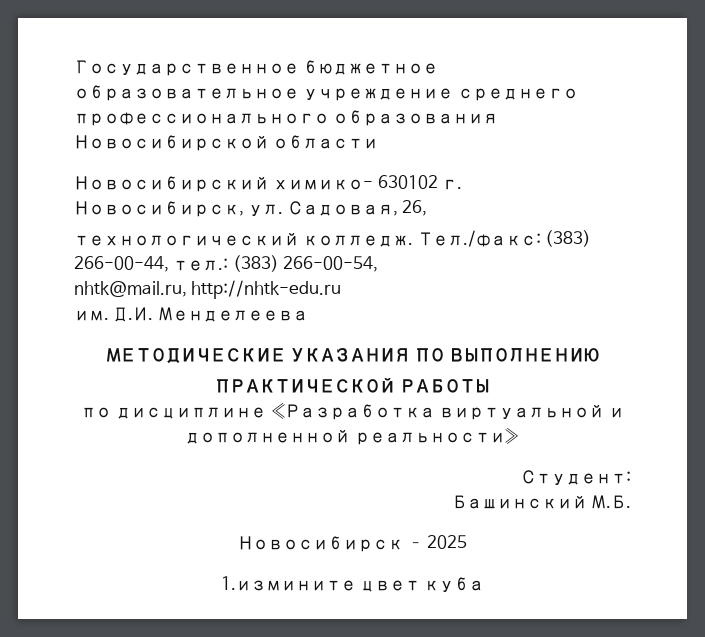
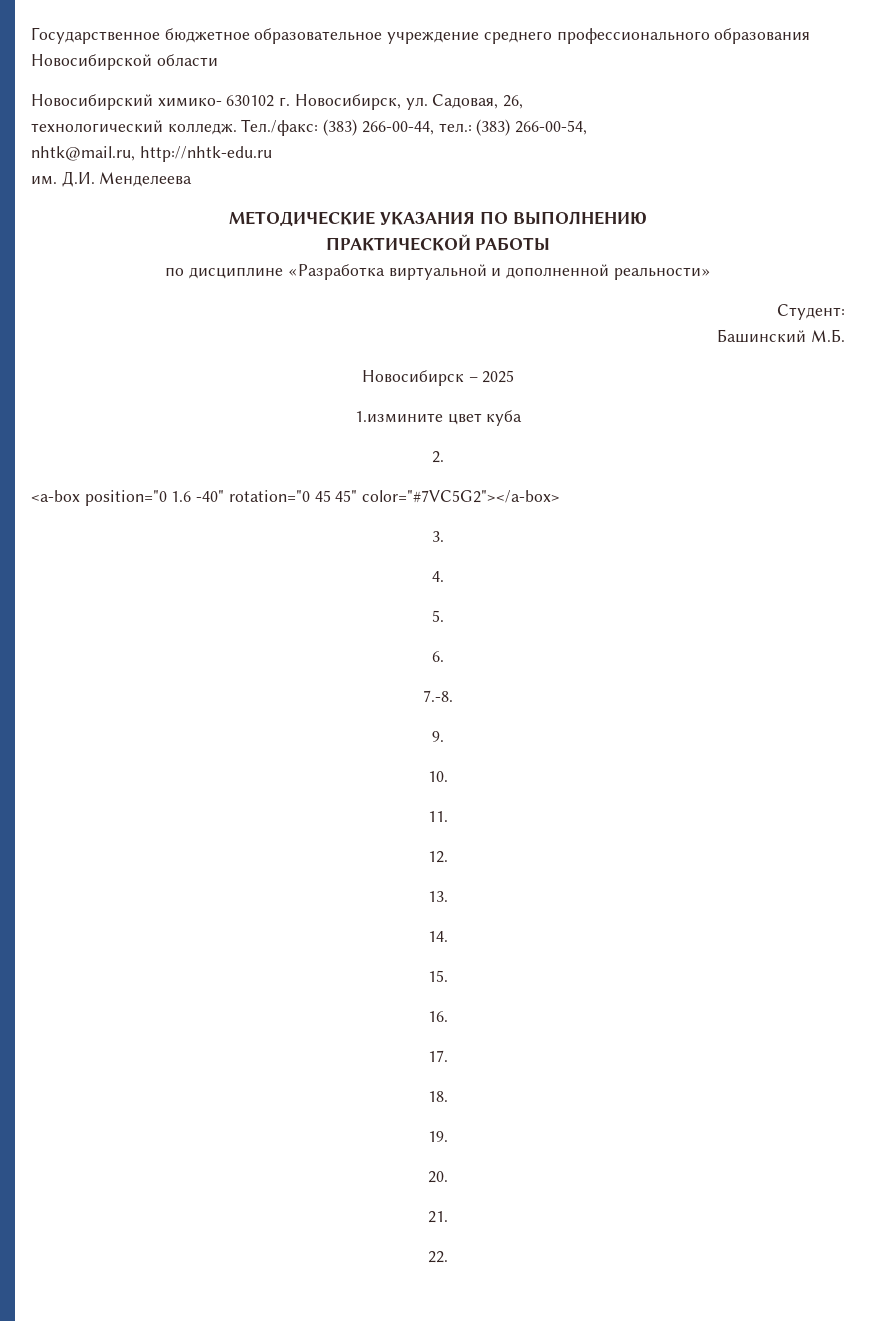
(485, 585) none -> [432,451,444,463] [31,490,561,506] [432,531,444,542] [432,571,444,582] [432,610,444,622] [432,651,444,662] [423,690,453,702] [432,731,444,742] [428,771,448,782] [428,811,448,822] [428,851,448,863] [428,891,448,902] [428,931,448,942] [428,970,448,982] [428,1011,448,1022] [428,1050,448,1062] [428,1091,448,1102] [428,1131,448,1142] [428,1171,448,1183] [428,1211,448,1223] [428,1251,448,1263] // 2. // <a-box position="0 1.6 -40" rotation="0 45 45" color="#7VC5G2"></a-box> // 3. // 4. // 5. // 6. // 7.-8. // 9. // 10. // 11. // 12. // 13. // 14. // 15. // 16. // 17. // 18. // 19. // 20. // 21. // 22.

